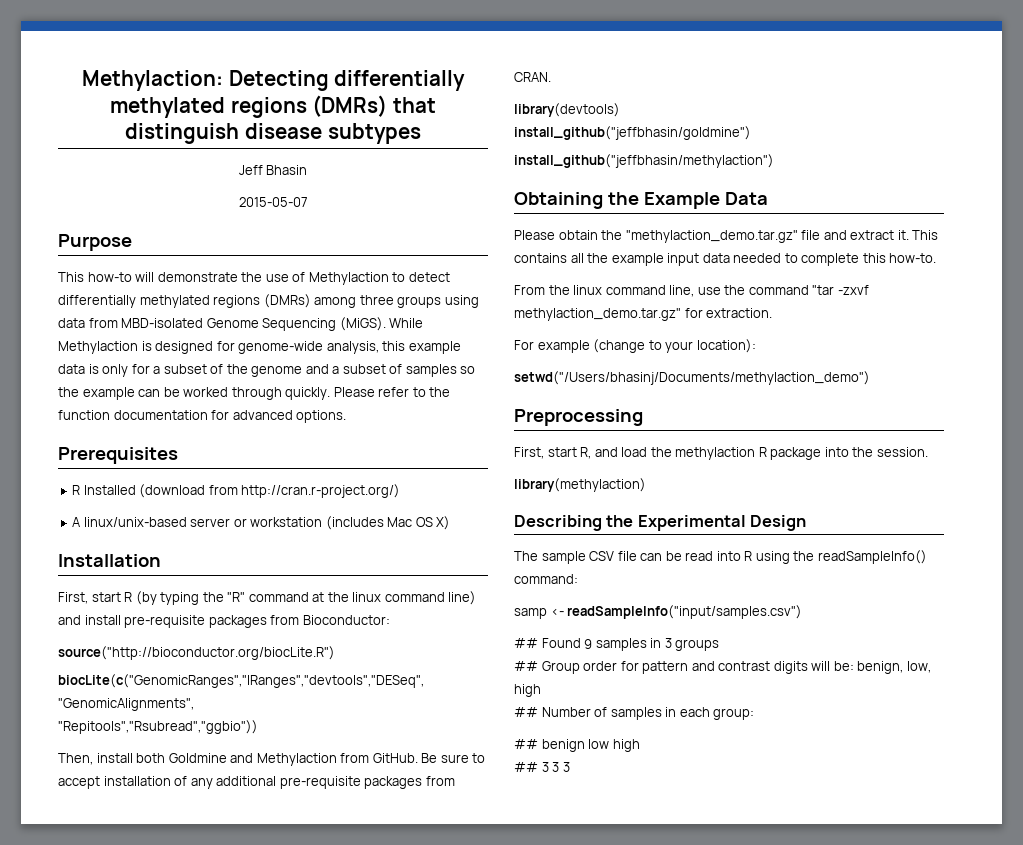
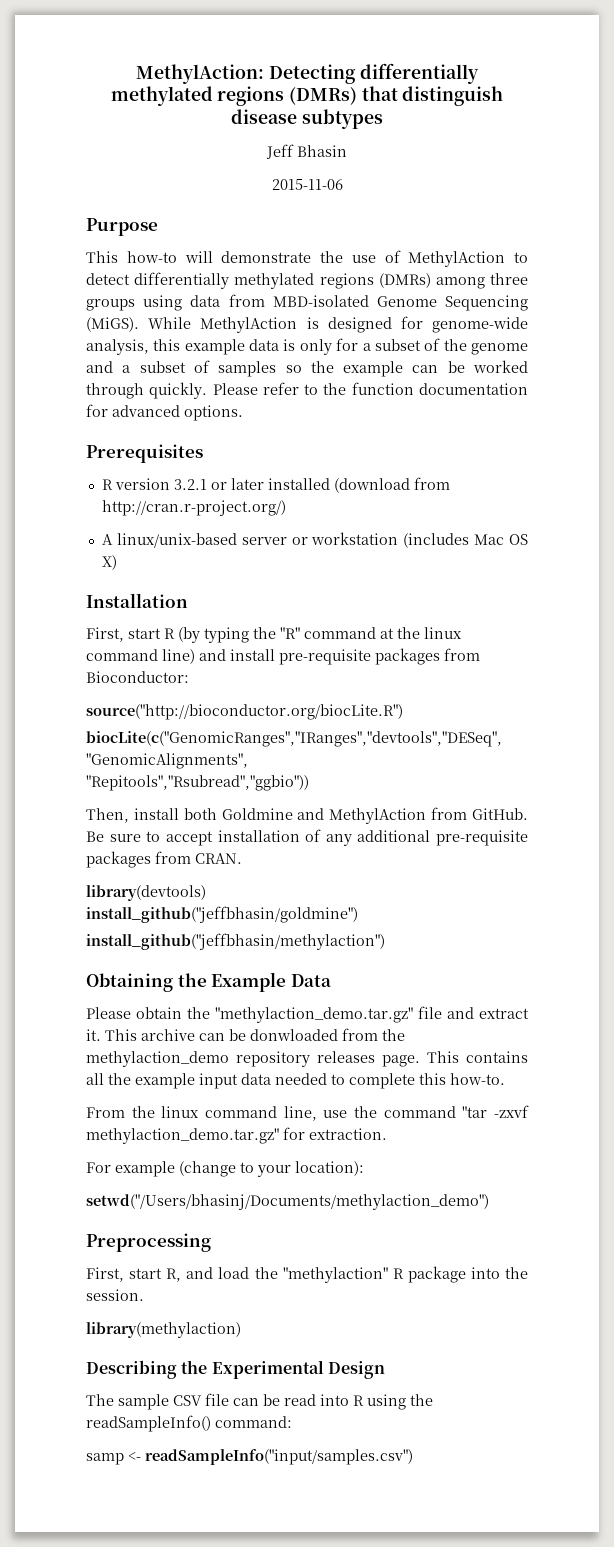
[81,70,223,91] Methylaction: -> [136,64,265,84] MethylAction:
[238,197,308,207] 2015-05-07 -> [271,179,343,190] 2015-11-06
[308,272,389,285] Methylaction -> [408,251,506,267] MethylAction
[58,341,138,354] Methylaction -> [200,317,298,333] MethylAction
[83,485,136,495] Installed -> [114,478,330,490] version 3.2.1 or later installed
[256,753,337,766] Methylaction -> [329,808,427,824] MethylAction
(939, 235) none -> [141,1028,405,1041] [86,1051,459,1067] archive can be donwloaded from the methylaction_demo repository releases page. This
[675,447,756,460] methylaction -> [282,1267,388,1283] "methylaction"
[514,638,720,651] [514,661,931,674] [514,684,541,697] [514,707,755,720] [514,739,640,752] [514,762,570,772] // ## Found 9 samples in 3 groups // ## Group order for pattern and contrast digits will be: benign, low, high // ## Number of samples in each group: // ## benign low high // ## 3 3 3 -> (413, 1457) none

